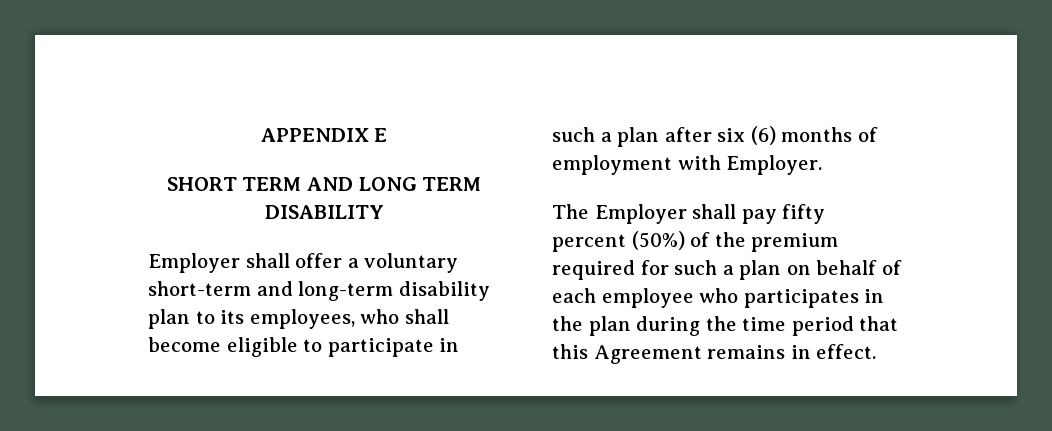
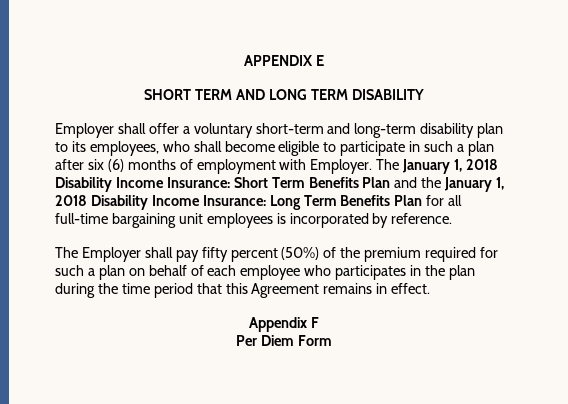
(823, 165) none -> [376,159,499,174] [55,177,505,192] [55,195,463,210] [55,213,453,228] The January 1, 2018 Disability Income Insurance: Short Term Benefits Plan and the January 1, 2018 Disability Income Insurance: Long Term Benefits Plan for all full-time bargaining unit employees is incorporated by reference.
(877, 351) none -> [249,317,319,332] [236,335,332,346] // Appendix F // Per Diem Form

